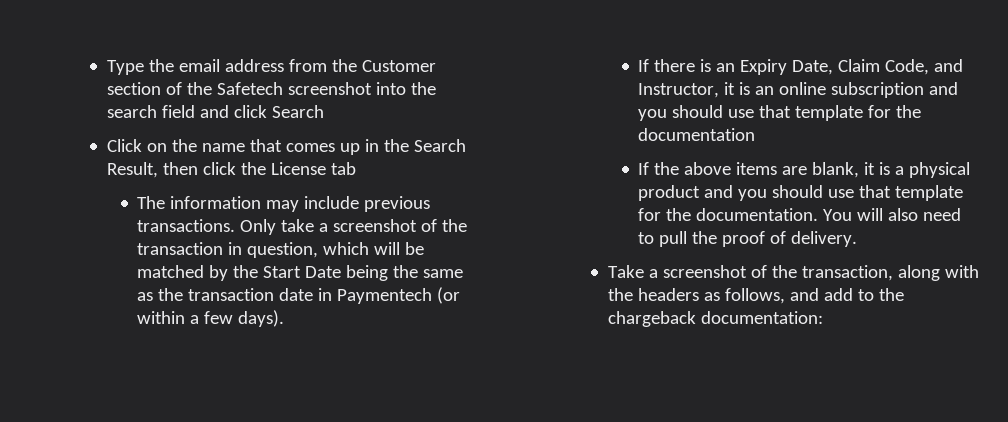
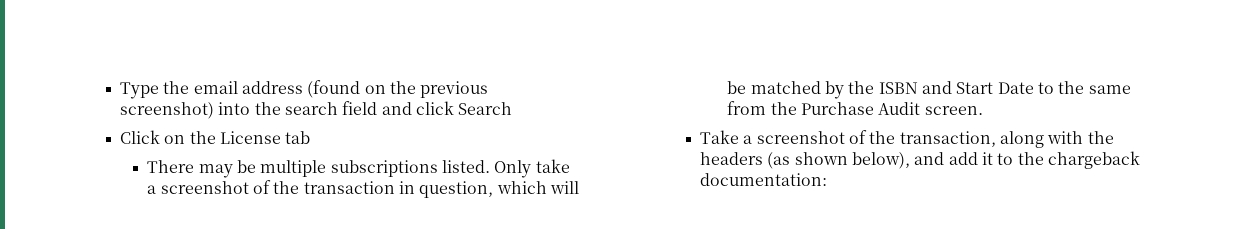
[289,59,437,72] [107,82,373,95] from the Customer section of the Safetech screenshot -> [307,80,489,98] [120,102,215,119] (found on the previous screenshot)
[202,139,467,155] [107,162,357,178] [137,196,431,212] [137,219,236,232] name that comes up in the Search Result, then click the License tab // The information may include previous transactions. -> [220,131,311,144] [147,160,491,178] License tab // There may be multiple subscriptions listed.
(259, 271) none -> [878,81,953,94] ISBN and
[346,265,389,281] being -> [1037,82,1054,94] to
[137,287,461,304] [137,310,285,327] [638,59,964,75] [638,82,959,98] [638,105,922,121] [638,128,756,141] [638,162,971,178] [638,185,964,201] [638,208,962,221] [638,231,858,247] as the transaction date in Paymentech (or within a few days). // If there is an Expiry Date, Claim Code, and Instructor, it is an online subscription and you should use that template for the documentation // If the above items are blank, it is a physical product and you should use that template for the documentation. You will also need to pull the proof of delivery. -> [727,101,983,115] from the Purchase Audit screen.
[704,288,786,304] as follows, -> [767,152,911,169] (as shown below),
(854, 294) none -> [982,152,994,165] it

